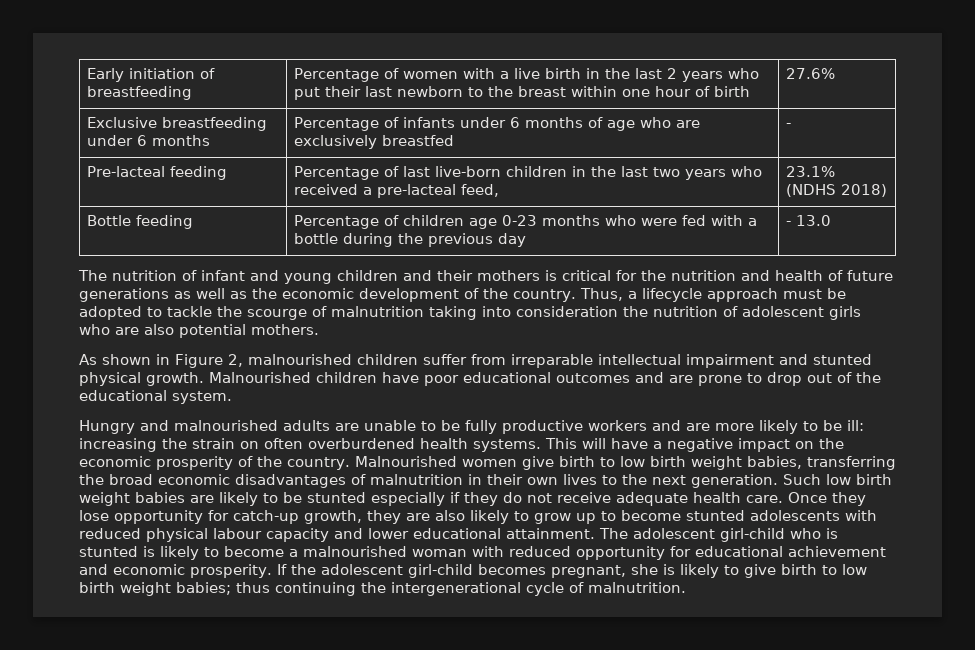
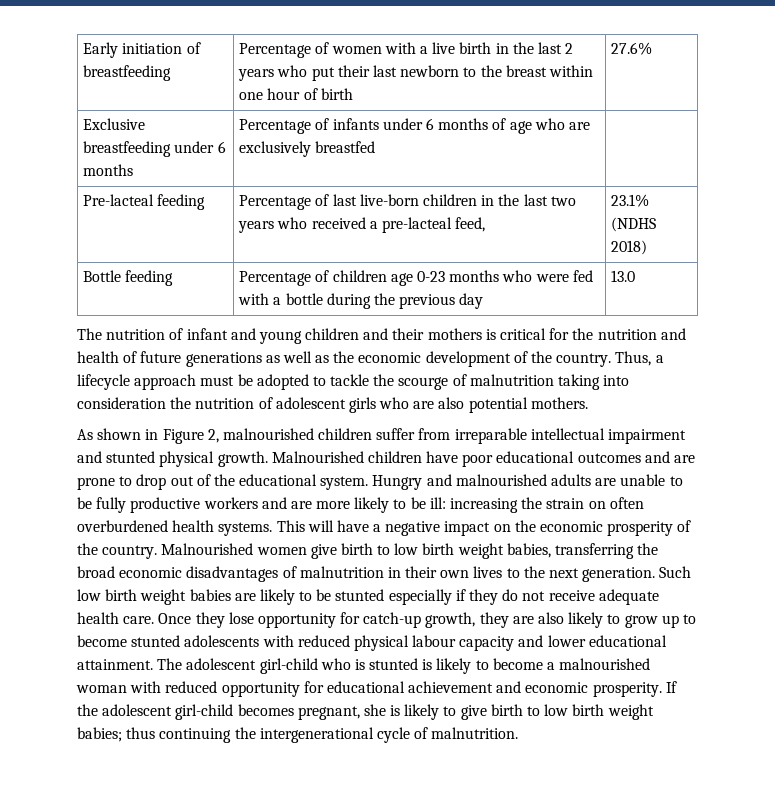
[785,123,791,128] - -> (376, 147) none
[785,221,791,226] - -> (484, 301) none
(232, 397) // -> (369, 483) none

